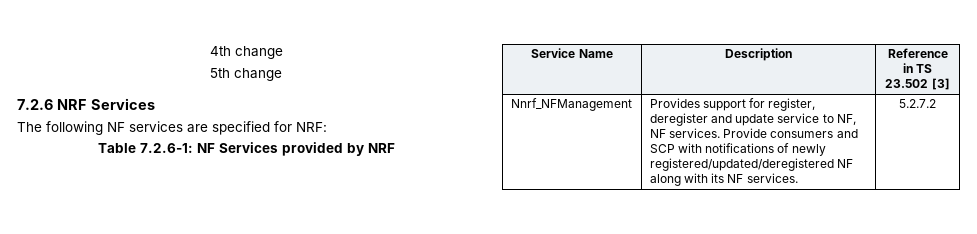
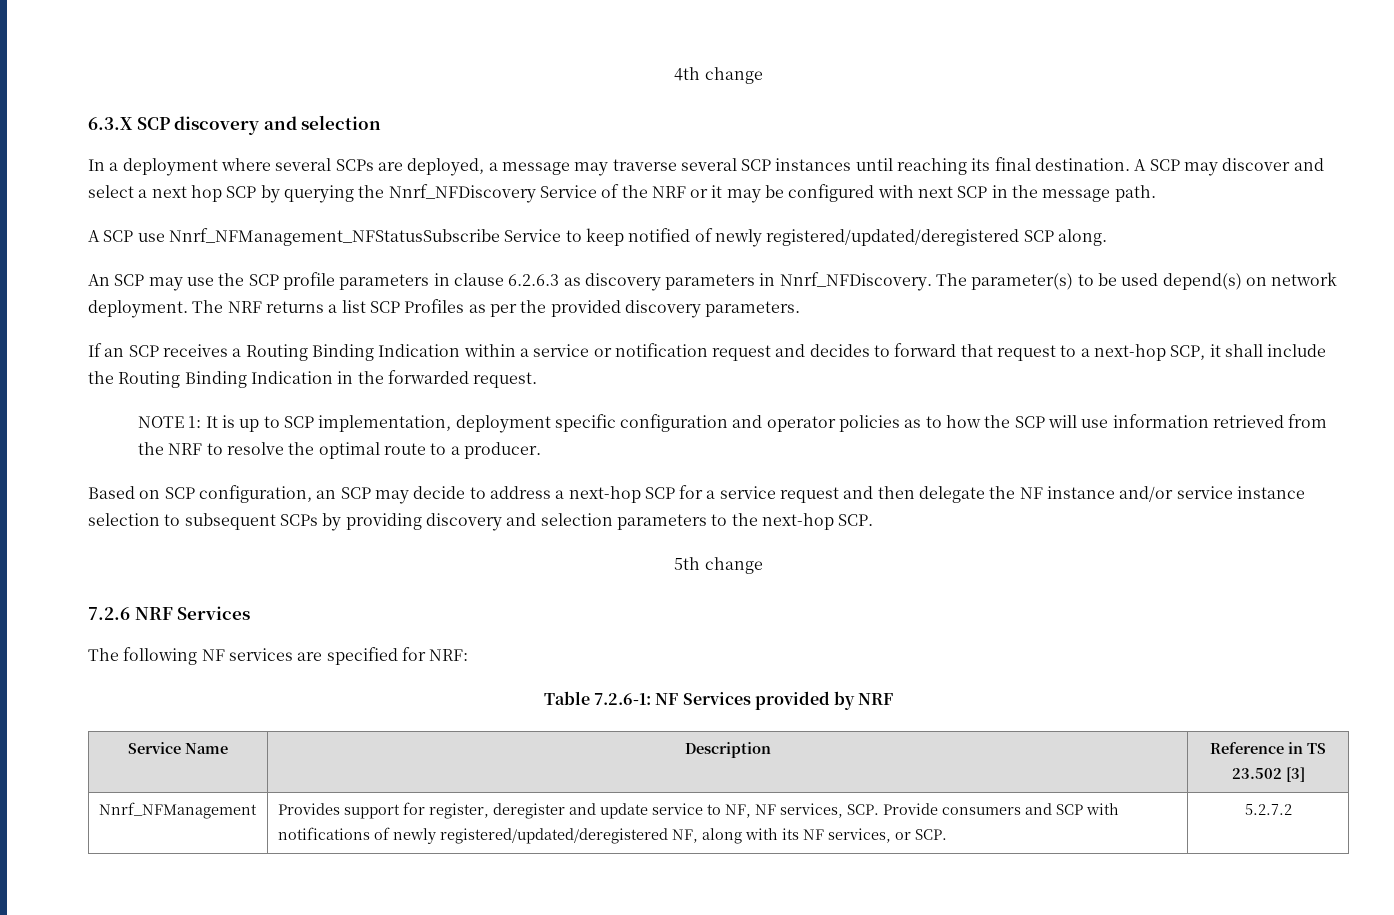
(283, 52) none -> [88,115,382,135] [88,157,1324,176] [88,184,1156,203] [88,228,1107,247] [88,272,1338,291] [88,299,801,318] [88,343,1327,361] [88,370,538,388] [137,414,1328,433] [137,442,541,459] [88,485,1306,504] [88,513,874,531] // 6.3.X SCP discovery and selection // In a deployment where several SCPs are deployed, a message may traverse several SCP instances until reaching its final destination. A SCP may discover and select a next hop SCP by querying the Nnrf_NFDiscovery Service of the NRF or it may be configured with next SCP in the message path. // A SCP use Nnrf_NFManagement_NFStatusSubscribe Service to keep notified of newly registered/updated/deregistered SCP along. // An SCP may use the SCP profile parameters in clause 6.2.6.3 as discovery parameters in Nnrf_NFDiscovery. The parameter(s) to be used depend(s) on network deployment. The NRF returns a list SCP Profiles as per the provided discovery parameters. // If an SCP receives a Routing Binding Indication within a service or notification request and decides to forward that request to a next-hop SCP, it shall include the Routing Binding Indication in the forwarded request. // NOTE 1: It is up to SCP implementation, deployment specific configuration and operator policies as to how the SCP will use information retrieved from the NRF to resolve the optimal route to a producer. // Based on SCP configuration, an SCP may decide to address a next-hop SCP for a service request and then delegate the NF instance and/or service instance selection to subsequent SCPs by providing discovery and selection parameters to the next-hop SCP.
[668,128,720,138] services. -> [779,803,879,818] services, SCP.
[836,159,853,168] NF -> [671,829,698,843] NF,
[746,173,798,183] services. -> [827,828,947,843] services, or SCP.

